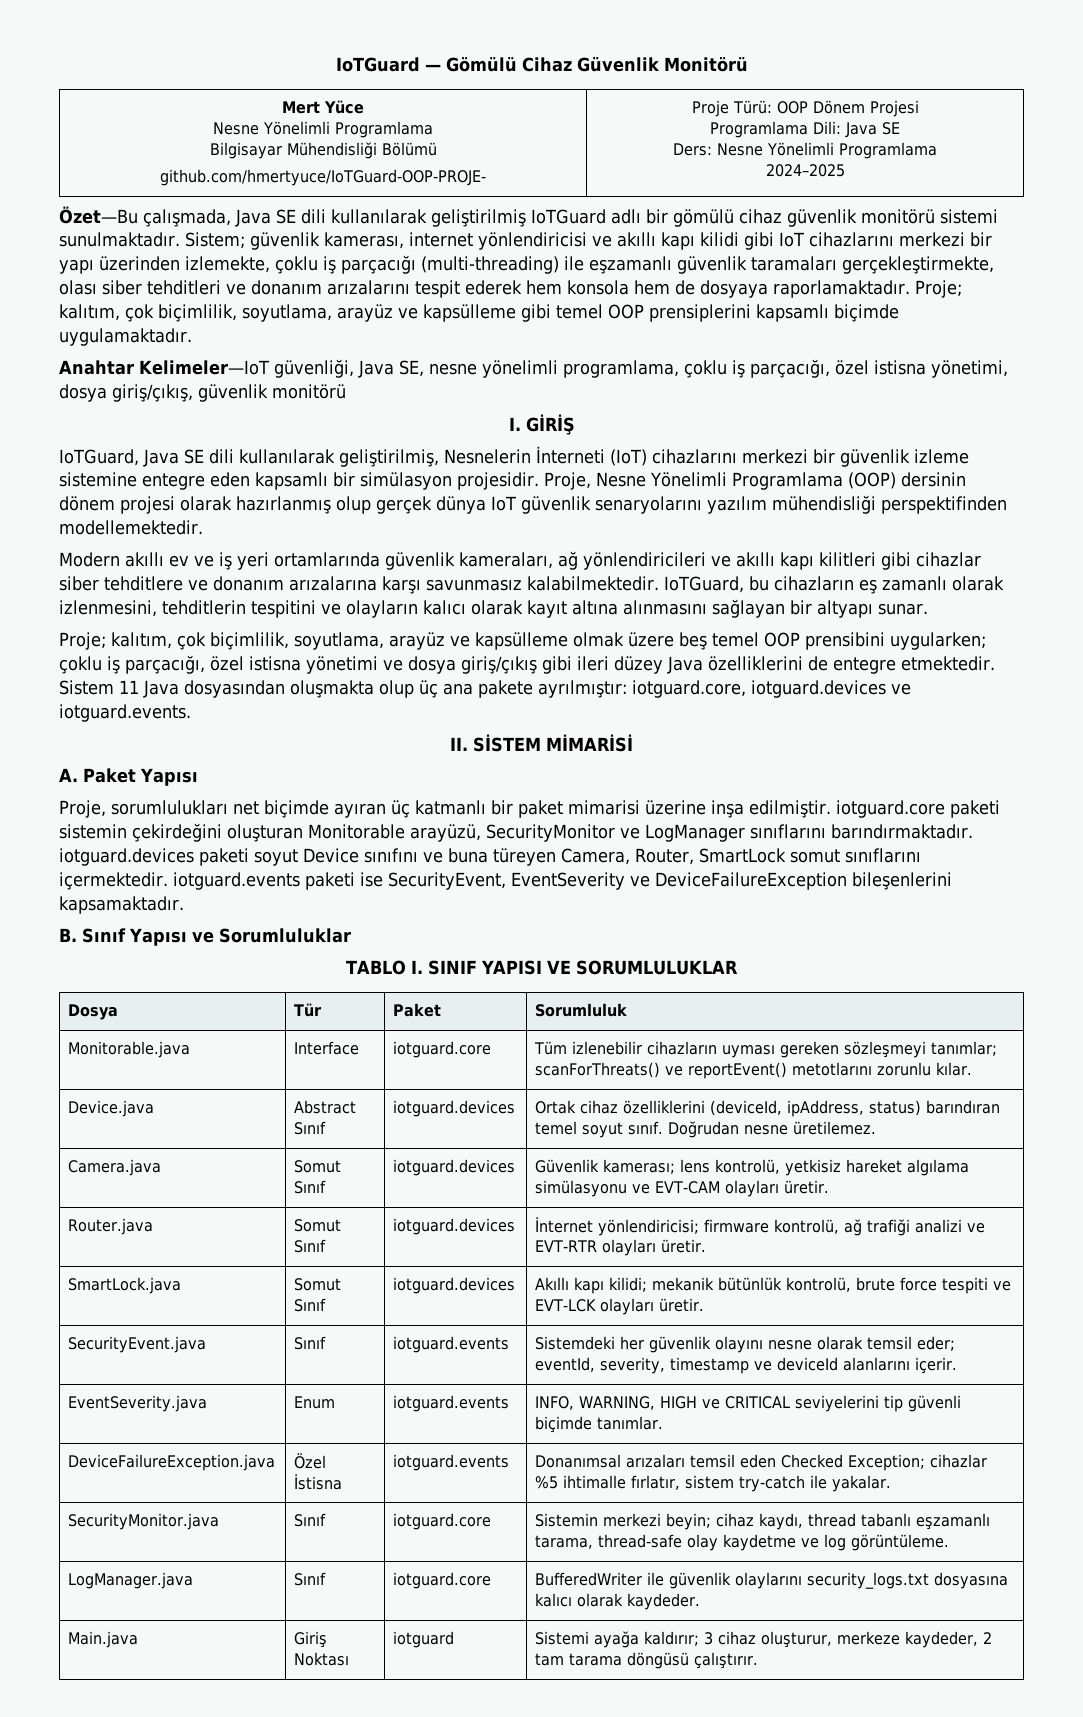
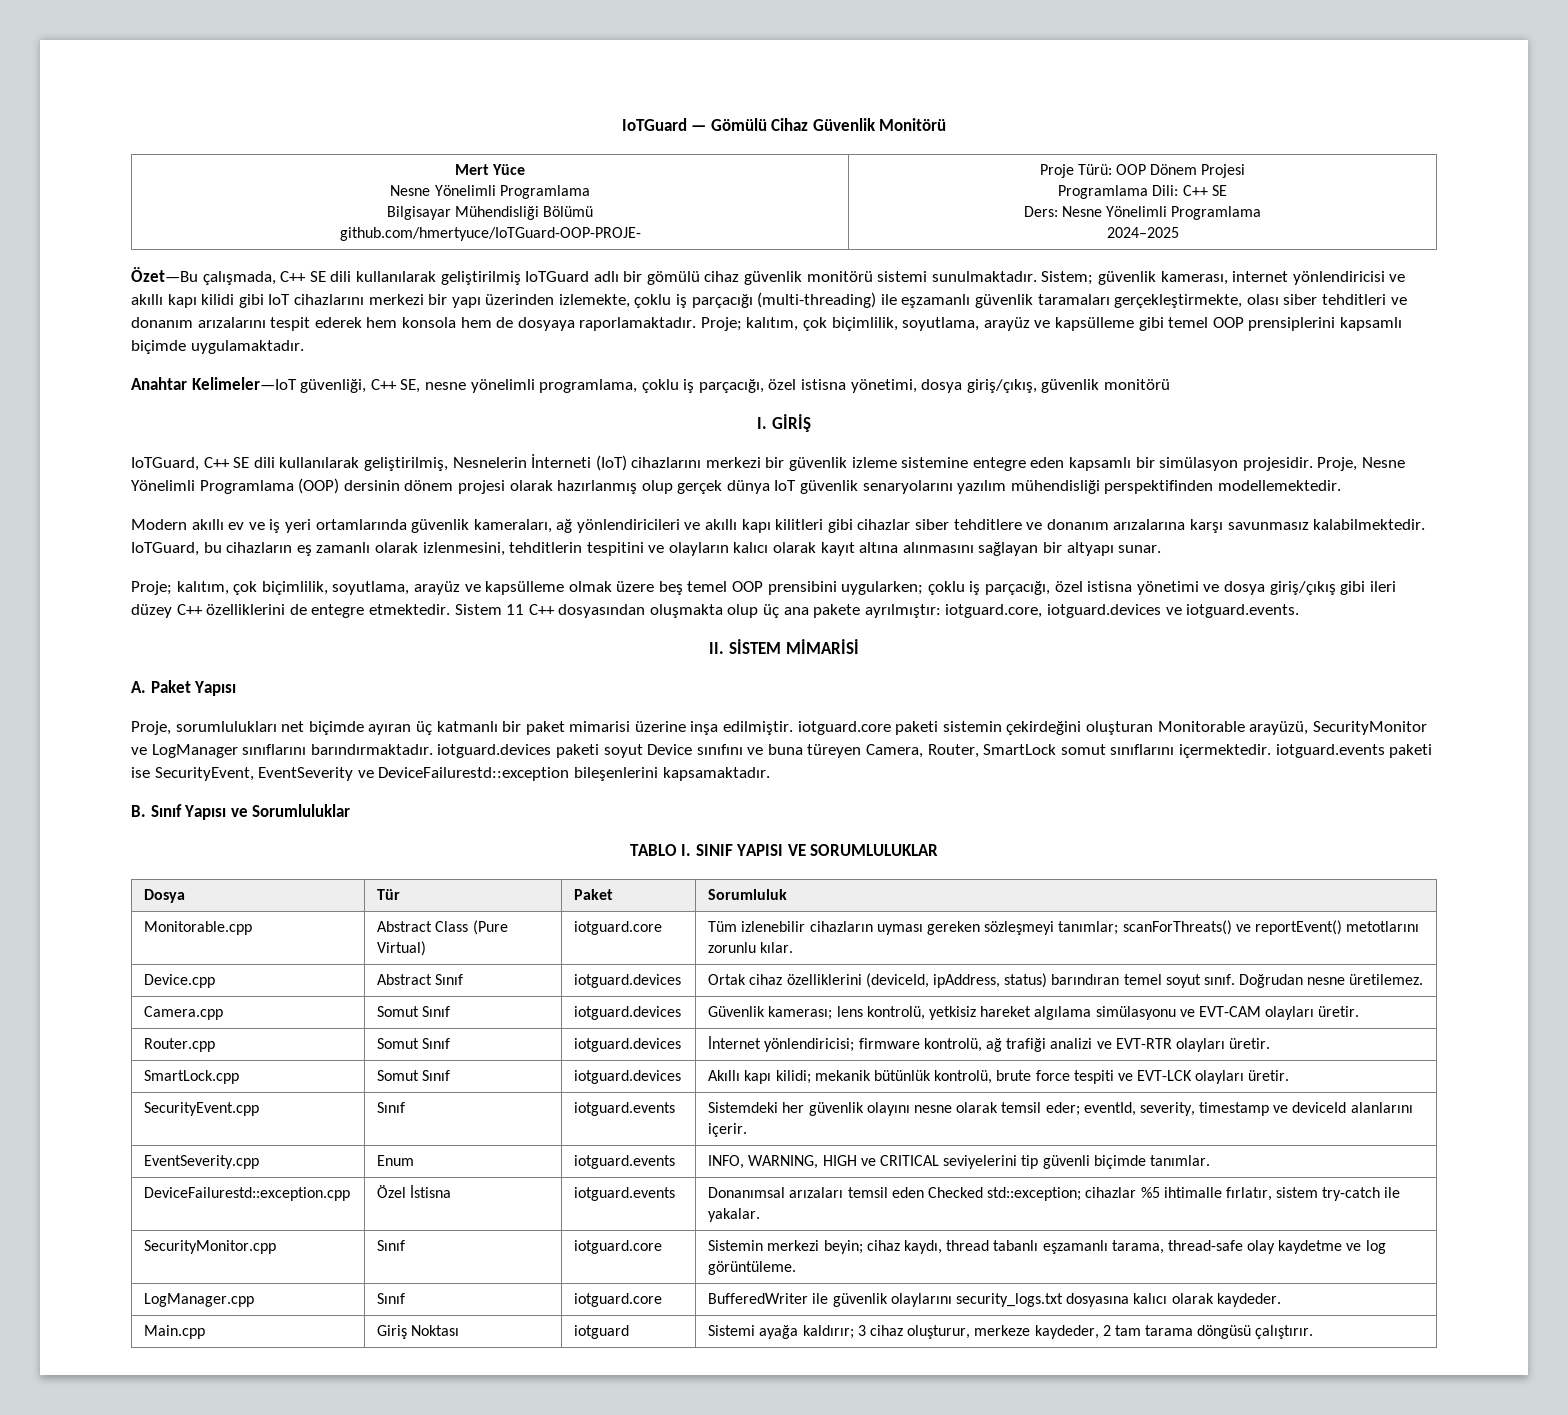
[845,122,877,138] Java -> [1182,185,1208,196] C++
[235,209,271,227] Java -> [280,271,307,282] C++
[358,360,394,378] Java -> [370,379,397,390] C++
[143,449,179,467] Java -> [203,457,230,468] C++
[667,656,703,674] Java -> [176,604,203,615] C++
[143,680,179,698] Java -> [528,604,555,615] C++
[654,872,847,890] DeviceFailureException -> [378,767,570,781] DeviceFailurestd::exception
[68,1041,191,1058] [294,1041,360,1055] Monitorable.java | Interface -> [144,921,253,935] [377,920,508,935] [377,941,427,956] Monitorable.cpp | Abstract Class (Pure Virtual)
[68,1100,155,1117] Device.java -> [144,974,216,988] Device.cpp
[68,1159,162,1176] Camera.java -> [144,1006,224,1020] Camera.cpp
[68,1218,154,1235] Router.java -> [144,1038,216,1052] Router.cpp
[68,1277,182,1294] SmartLock.java -> [144,1070,240,1084] SmartLock.cpp
[68,1336,207,1353] SecurityEvent.java -> [144,1102,260,1116] SecurityEvent.cpp
[68,1395,208,1412] EventSeverity.java -> [144,1155,260,1169] EventSeverity.cpp
[68,1454,276,1471] DeviceFailureException.java -> [144,1187,351,1201] DeviceFailurestd::exception.cpp
[848,1454,926,1471] Exception; -> [987,1187,1082,1201] std::exception;
[68,1513,220,1530] SecurityMonitor.java -> [144,1240,277,1254] SecurityMonitor.cpp
[68,1572,194,1589] LogManager.java -> [144,1293,255,1307] LogManager.cpp
[68,1631,139,1648] Main.java -> [144,1325,206,1339] Main.cpp

